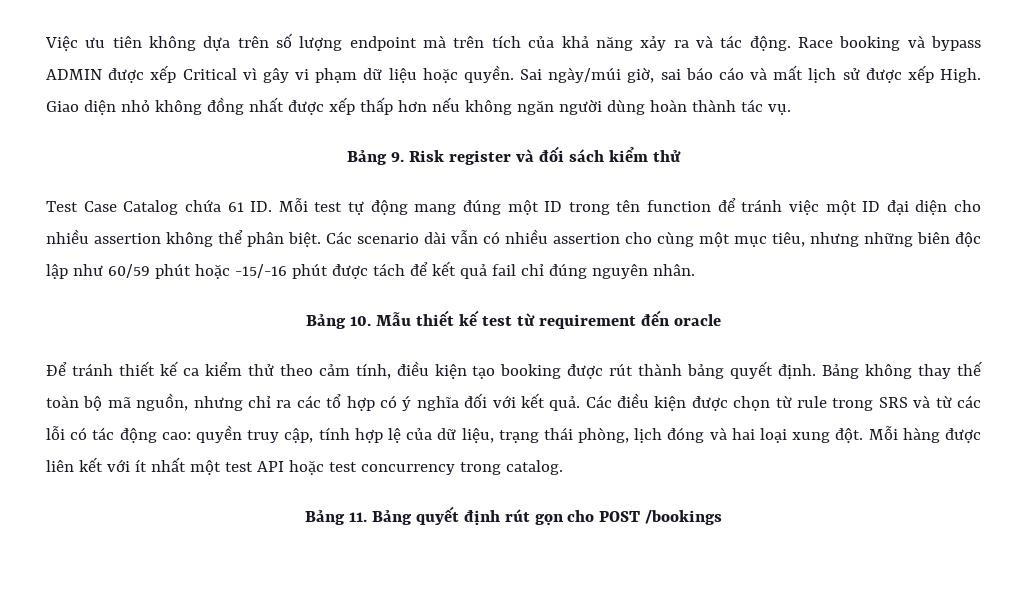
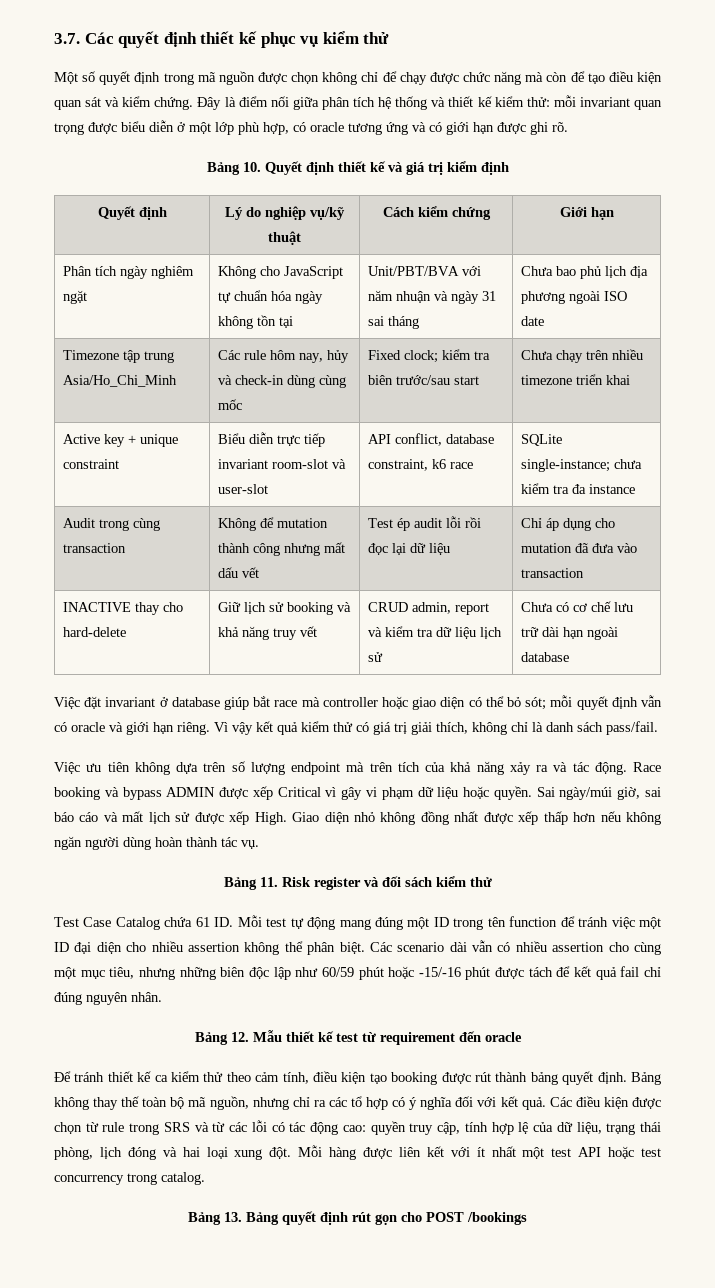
(45, 43) none -> [54,31,390,48] [54,71,662,85] [54,95,662,110] [54,120,568,135] [206,161,509,175] [97,206,167,220] [224,206,345,220] [268,231,301,245] [382,206,491,220] [559,207,614,220] [63,266,195,279] [63,290,88,304] [218,266,344,279] [218,290,324,304] [218,315,294,329] [368,266,482,276] [368,290,497,304] [368,316,420,329] [521,266,649,279] [521,291,628,304] [521,316,545,326] [63,350,175,363] [63,375,178,387] [218,350,350,363] [218,375,347,388] [218,399,243,410] [368,349,491,363] [368,375,480,385] [521,349,644,363] [521,374,631,385] [63,434,179,447] [63,459,120,469] [218,432,326,447] [218,459,347,469] [218,484,269,494] [368,433,495,446] [368,459,474,471] [521,434,563,446] [521,459,643,472] [521,483,636,494] [63,518,161,531] [63,543,127,553] [218,517,329,531] [218,542,346,556] [218,567,260,578] [368,516,482,531] [368,543,451,555] [521,518,616,531] [521,543,638,553] [521,568,585,578] [63,602,184,615] [63,627,127,637] [218,602,352,615] [218,626,318,640] [368,602,490,615] [368,626,503,639] [368,652,384,662] [521,601,634,612] [521,627,619,640] [521,652,570,662] [54,695,662,710] [54,721,658,735] 3.7. Các quyết định thiết kế phục vụ kiểm thử // Một số quyết định trong mã nguồn được chọn không chỉ để chạy được chức năng mà còn để tạo điều kiện quan sát và kiểm chứng. Đây là điểm nối giữa phân tích hệ thống và thiết kế kiểm thử: mỗi invariant quan trọng được biểu diễn ở một lớp phù hợp, có oracle tương ứng và có giới hạn được ghi rõ. // Bảng 10. Quyết định thiết kế và giá trị kiểm định // Quyết định | Lý do nghiệp vụ/kỹ thuật | Cách kiểm chứng | Giới hạn // Phân tích ngày nghiêm ngặt | Không cho JavaScript tự chuẩn hóa ngày không tồn tại | Unit/PBT/BVA với năm nhuận và ngày 31 sai tháng | Chưa bao phủ lịch địa phương ngoài ISO date // Timezone tập trung Asia/Ho_Chi_Minh | Các rule hôm nay, hủy và check-in dùng cùng mốc | Fixed clock; kiểm tra biên trước/sau start | Chưa chạy trên nhiều timezone triển khai // Active key + unique constraint | Biểu diễn trực tiếp invariant room-slot và user-slot | API conflict, database constraint, k6 race | SQLite single-instance; chưa kiểm tra đa instance // Audit trong cùng transaction | Không để mutation thành công nhưng mất dấu vết | Test ép audit lỗi rồi đọc lại dữ liệu | Chỉ áp dụng cho mutation đã đưa vào transaction // INACTIVE thay cho hard-delete | Giữ lịch sử booking và khả năng truy vết | CRUD admin, report và kiểm tra dữ liệu lịch sử | Chưa có cơ chế lưu trữ dài hạn ngoài database // Việc đặt invariant ở database giúp bắt race mà controller hoặc giao diện có thể bỏ sót; mỗi quyết định vẫn có oracle và giới hạn riêng. Vì vậy kết quả kiểm thử có giá trị giải thích, không chỉ là danh sách pass/fail. //
[391,152,405,162] 9. -> [259,877,278,887] 11.
[350,316,372,326] 10. -> [230,1032,249,1042] 12.
[348,512,367,522] 11. -> [224,1212,242,1222] 13.

